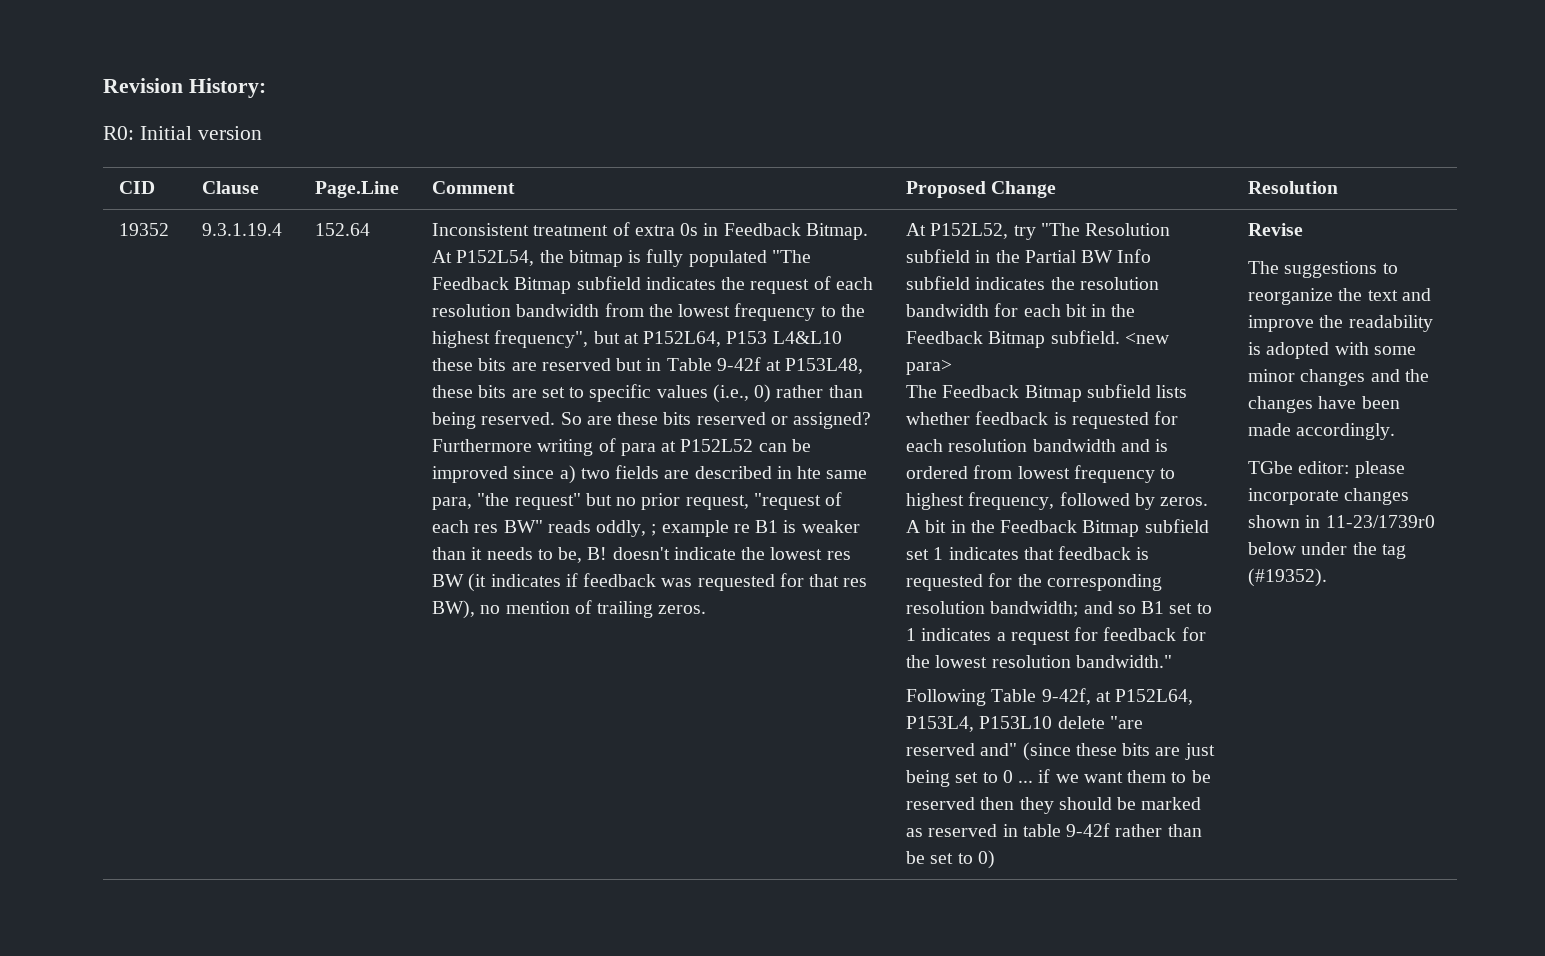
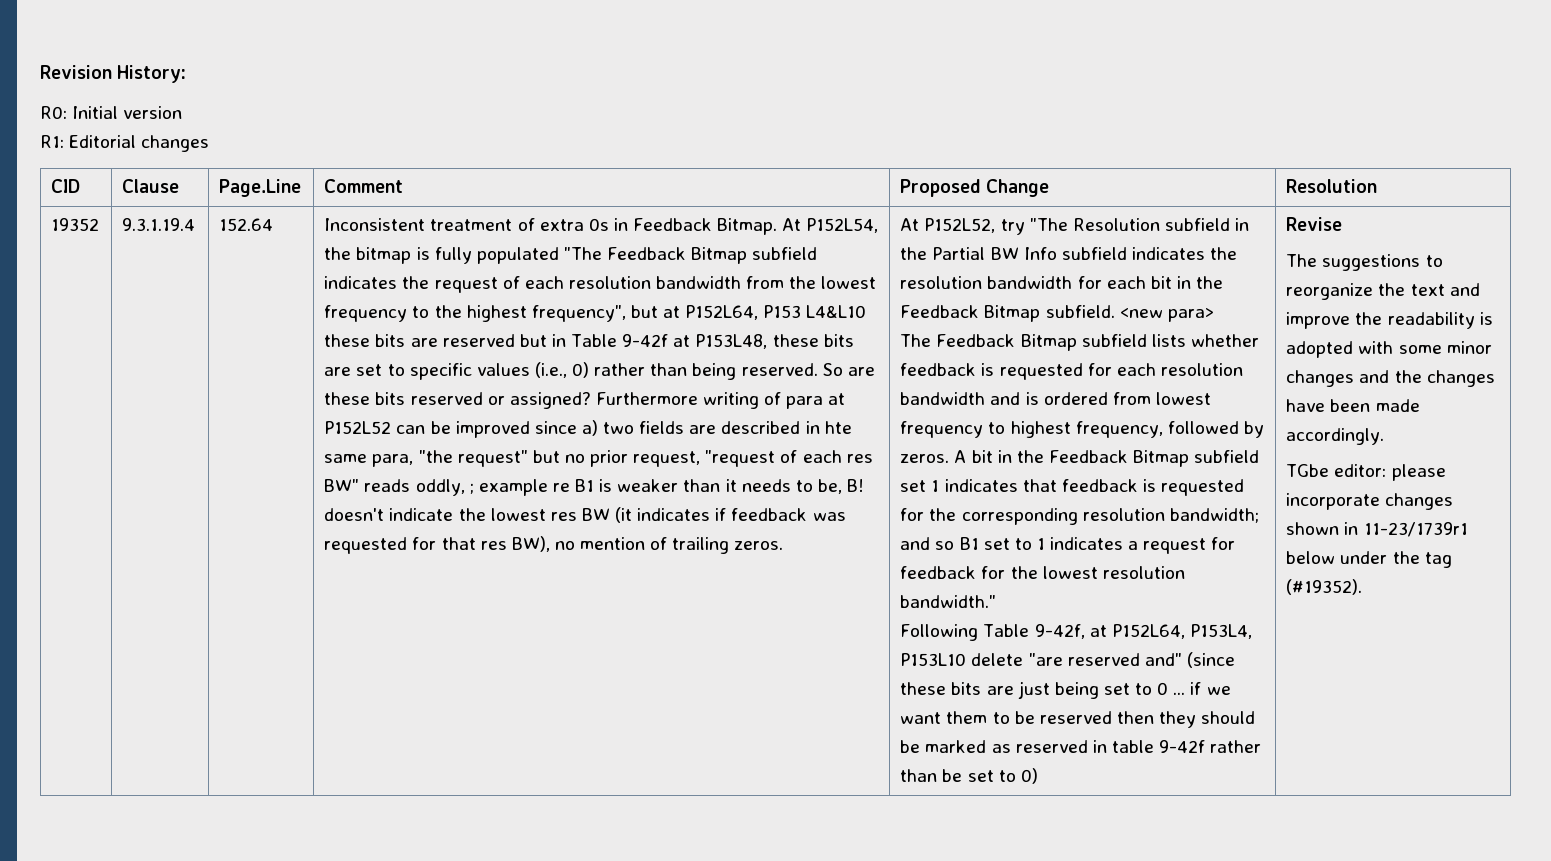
(262, 133) none -> [40,135,210,152] // R1: Editorial changes
[1325,515,1435,528] 11-23/1739r0 -> [1363,522,1468,537] 11-23/1739r1

